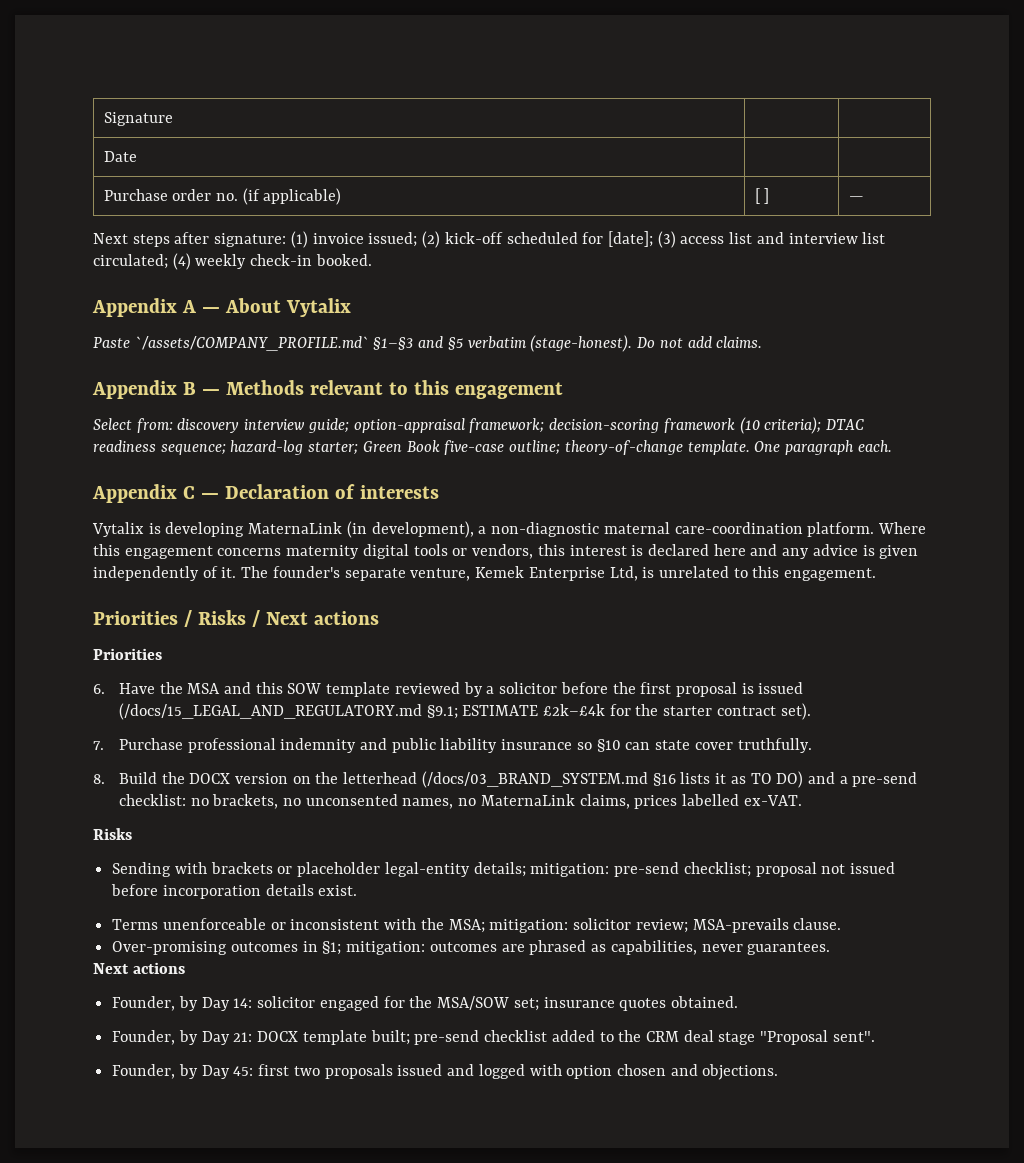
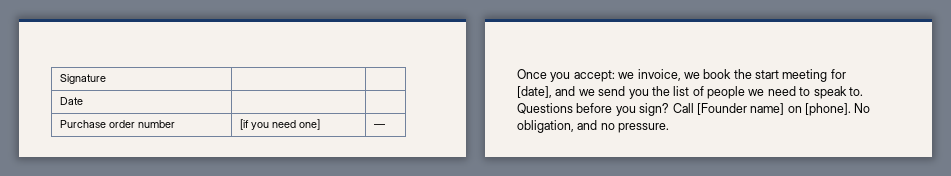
[216,188,342,205] [754,188,770,204] [848,196,864,201] [93,231,886,248] [93,253,372,270] [92,298,351,317] [93,335,763,352] [92,380,563,399] [93,417,864,434] [93,440,892,455] [92,484,439,503] [92,521,926,538] [93,544,919,559] [93,566,877,581] [93,610,379,627] [93,648,162,660] [93,682,804,697] [118,703,811,720] [93,738,812,753] [93,771,918,788] [118,794,802,809] [93,828,132,840] [112,862,895,877] [111,884,358,899] [112,918,842,933] [112,940,831,955] [93,962,185,974] [112,996,738,1011] [112,1030,875,1045] [112,1064,779,1080] no. (if applicable) | [ ] | — // Next steps after signature: (1) invoice issued; (2) kick-off scheduled for [date]; (3) access list and interview list circulated; (4) weekly check-in booked. // Appendix A — About Vytalix // Paste `/assets/COMPANY_PROFILE.md` §1–§3 and §5 verbatim (stage-honest). Do not add claims. // Appendix B — Methods relevant to this engagement // Select from: discovery interview guide; option-appraisal framework; decision-scoring framework (10 criteria); DTAC readiness sequence; hazard-log starter; Green Book five-case outline; theory-of-change template. One paragraph each. // Appendix C — Declaration of interests // Vytalix is developing MaternaLink (in development), a non-diagnostic maternal care-coordination platform. Where this engagement concerns maternity digital tools or vendors, this interest is declared here and any advice is given independently of it. The founder's separate venture, Kemek Enterprise Ltd, is unrelated to this engagement. // Priorities / Risks / Next actions // Priorities // 6. Have the MSA and this SOW template reviewed by a solicitor before the first proposal is issued (/docs/15_LEGAL_AND_REGULATORY.md §9.1; ESTIMATE £2k–£4k for the starter contract set). // 7. Purchase professional indemnity and public liability insurance so §10 can state cover truthfully. // 8. Build the DOCX version on the letterhead (/docs/03_BRAND_SYSTEM.md §16 lists it as TO DO) and a pre-send checklist: no brackets, no unconsented names, no MaternaLink claims, prices labelled ex-VAT. // Risks // Sending with brackets or placeholder legal-entity details; mitigation: pre-send checklist; proposal not issued before incorporation details exist. // Terms unenforceable or inconsistent with the MSA; mitigation: solicitor review; MSA-prevails clause. // Over-promising outcomes in §1; mitigation: outcomes are phrased as capabilities, never guarantees. // Next actions // Founder, by Day 14: solicitor engaged for the MSA/SOW set; insurance quotes obtained. // Founder, by Day 21: DOCX template built; pre-send checklist added to the CRM deal stage "Proposal sent". // Founder, by Day 45: first two proposals issued and logged with option chosen and objections. -> [137,120,175,128] [239,119,320,130] [373,124,385,128] [517,69,846,82] [517,86,863,99] [517,103,871,116] [517,120,670,133] number | [if you need one] | — // Once you accept: we invoice, we book the start meeting for [date], and we send you the list of people we need to speak to. Questions before you sign? Call [Founder name] on [phone]. No obligation, and no pressure.

